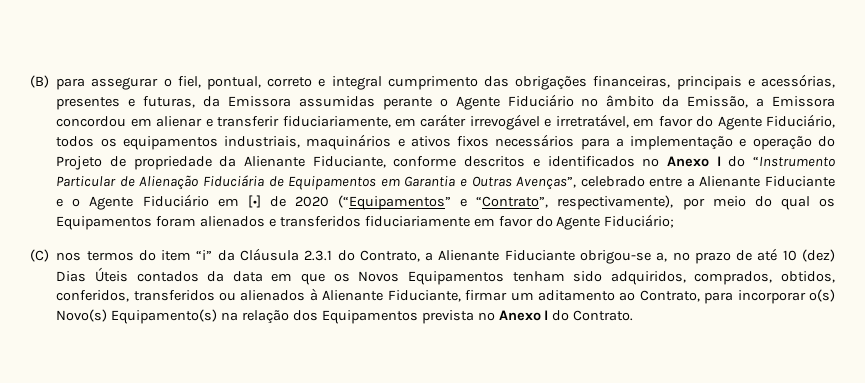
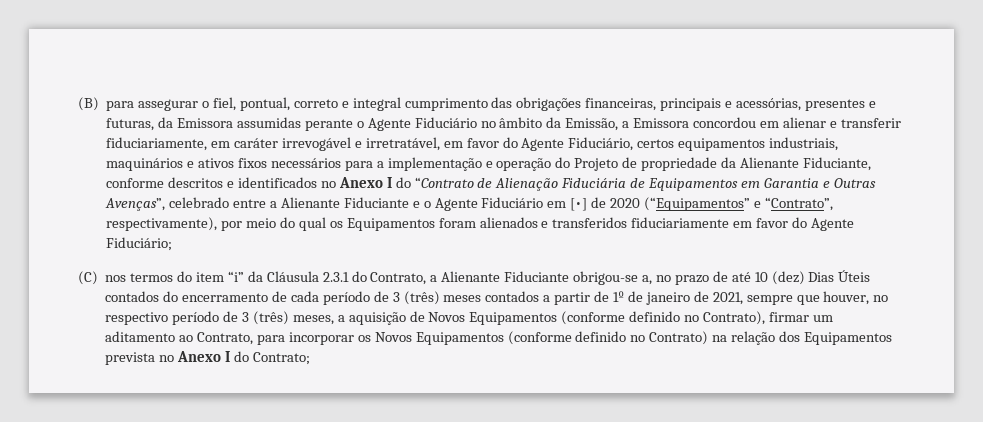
[56,136,117,147] todos os -> [637,139,675,148] certos
[752,156,836,167] [56,176,117,187] “Instrumento Particular -> [414,177,474,188] “Contrato
[207,271,835,285] [56,288,461,302] da data em que os Novos Equipamentos tenham sido adquiridos, comprados, obtidos, conferidos, transferidos ou alienados à Alienante Fiduciante, -> [163,291,889,305] [105,311,766,325] do encerramento de cada período de 3 (três) meses contados a partir de 1º de janeiro de 2021, sempre que houver, no respectivo período de 3 (três) meses, a aquisição de Novos Equipamentos (conforme definido no Contrato),
[809,289,836,302] [56,309,218,324] o(s) Novo(s) Equipamento(s) -> [357,331,709,345] os Novos Equipamentos (conforme definido no Contrato)
[573,310,634,321] Contrato. -> [252,352,310,365] Contrato;

